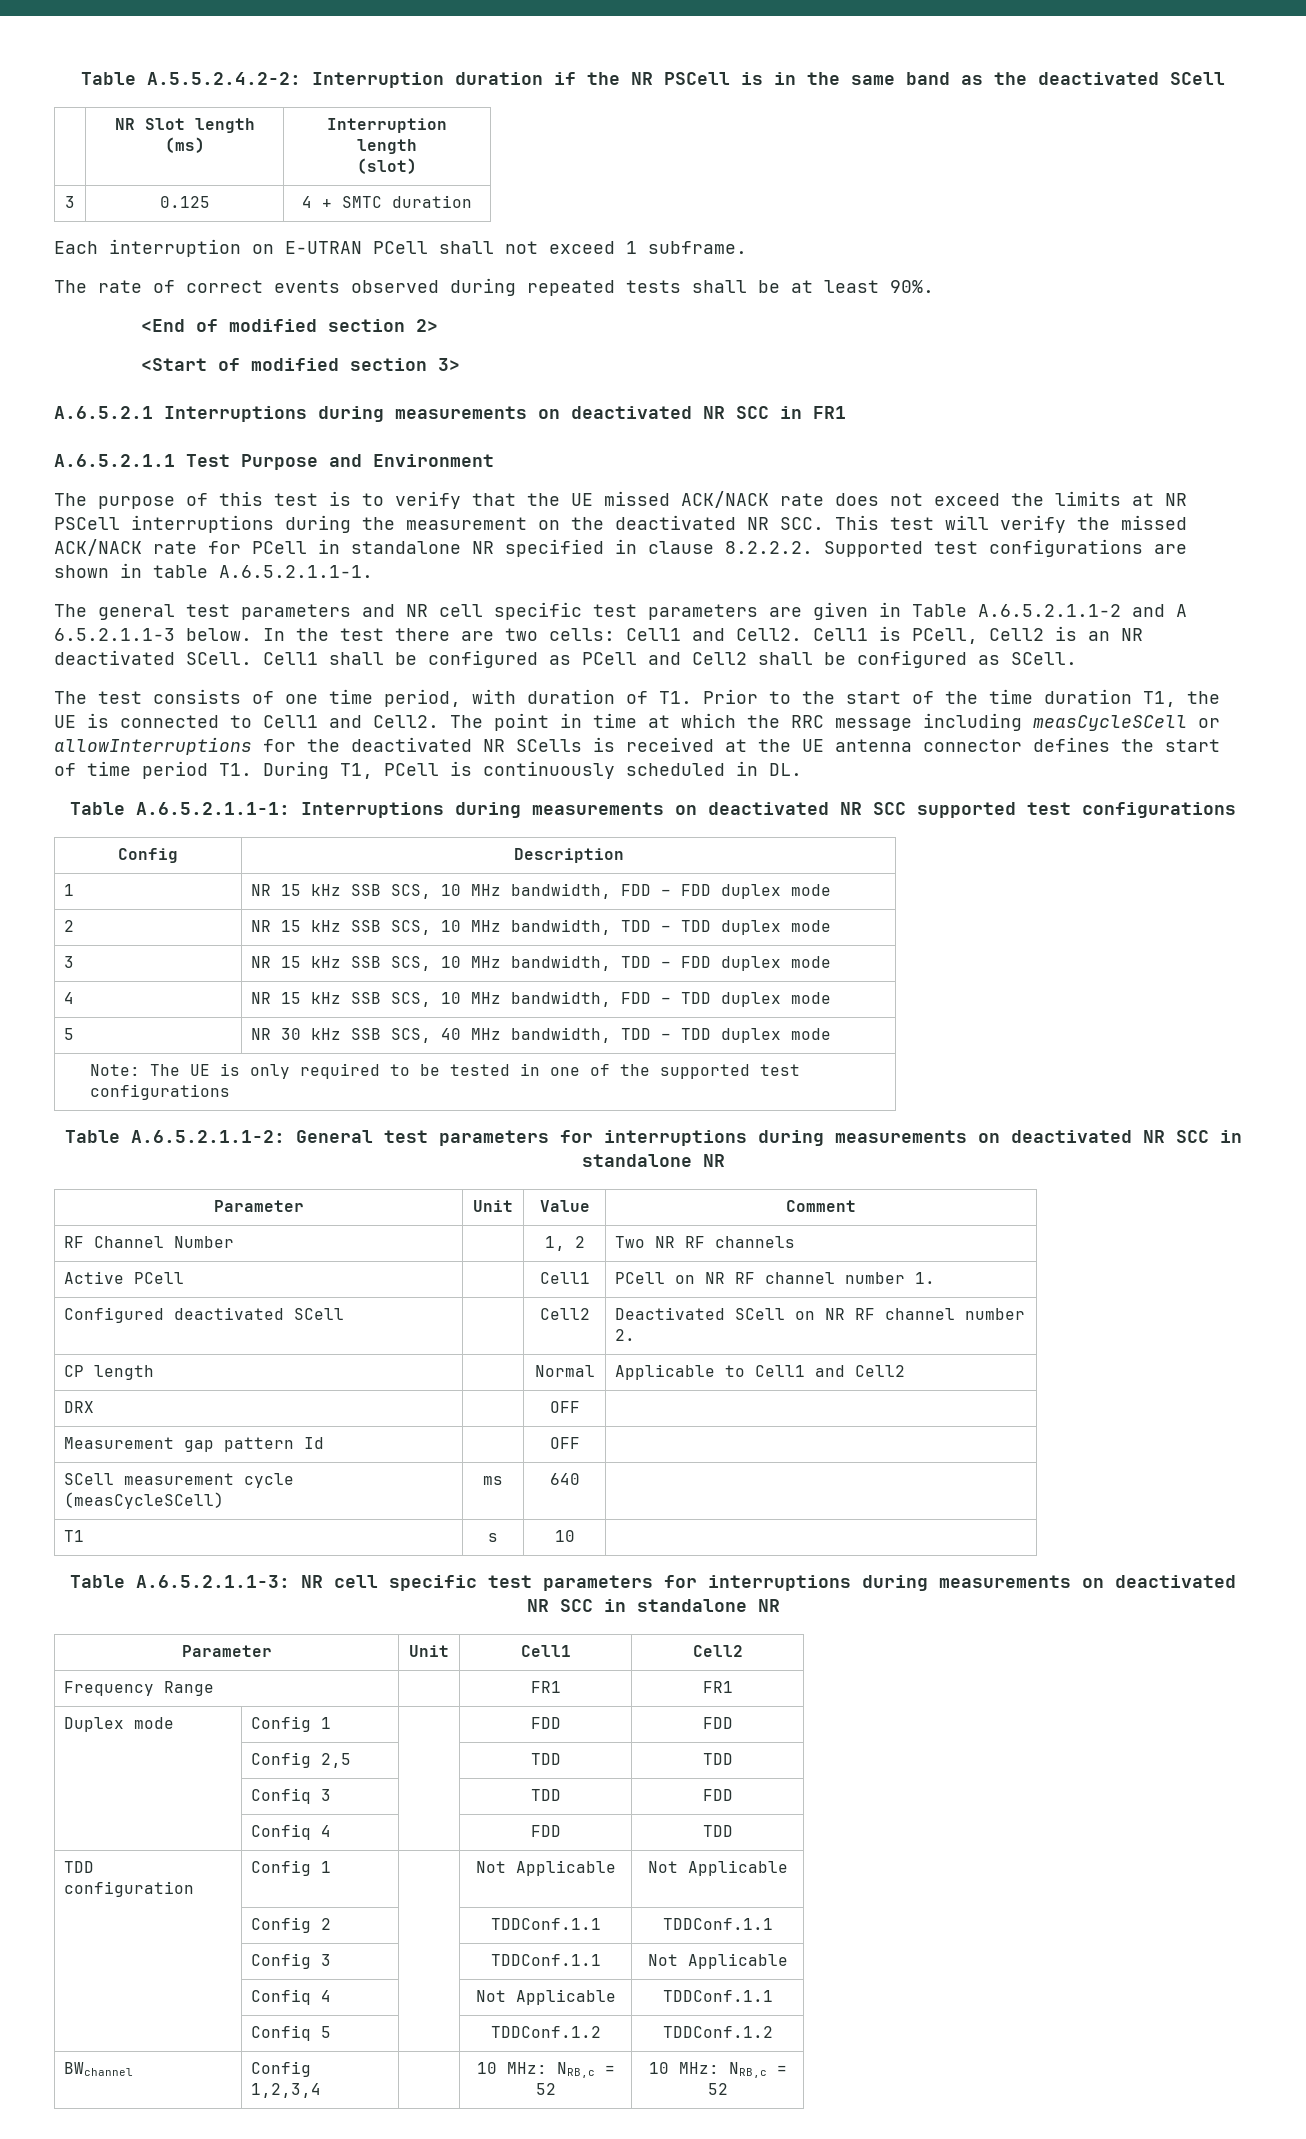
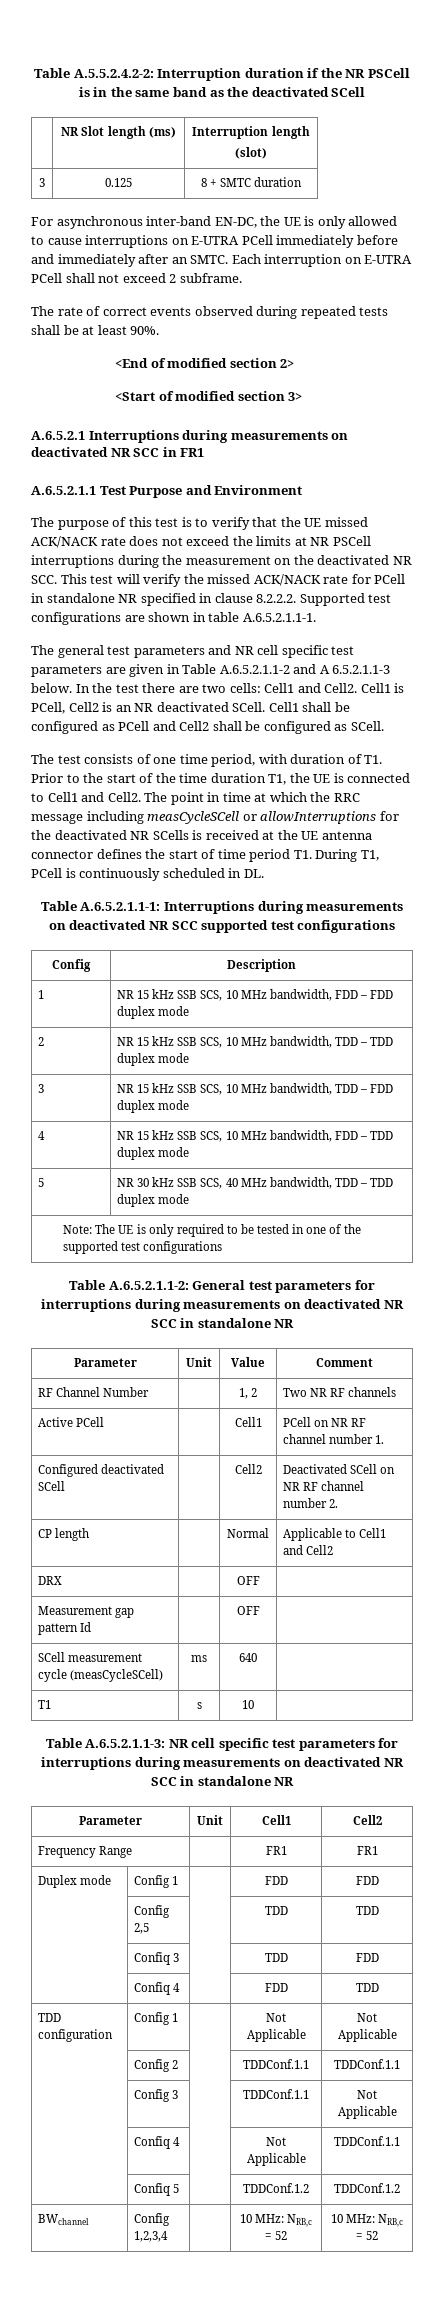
[302,196,312,208] 4 -> [201,178,208,187] 8
(472, 201) none -> [31,216,398,229] [31,235,398,248] [31,254,229,267] For asynchronous inter-band EN-DC, the UE is only allowed to cause interruptions on E-UTRA PCell immediately before and immediately after an SMTC.
[285,241,362,254] E-UTRAN -> [364,255,413,264] E-UTRA
[626,241,637,254] 1 -> [169,274,177,283] 2

